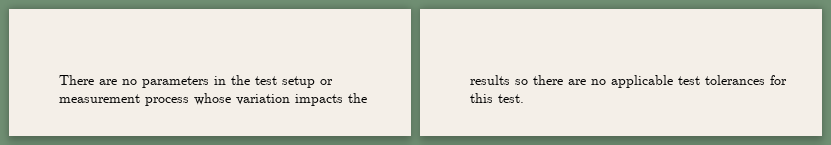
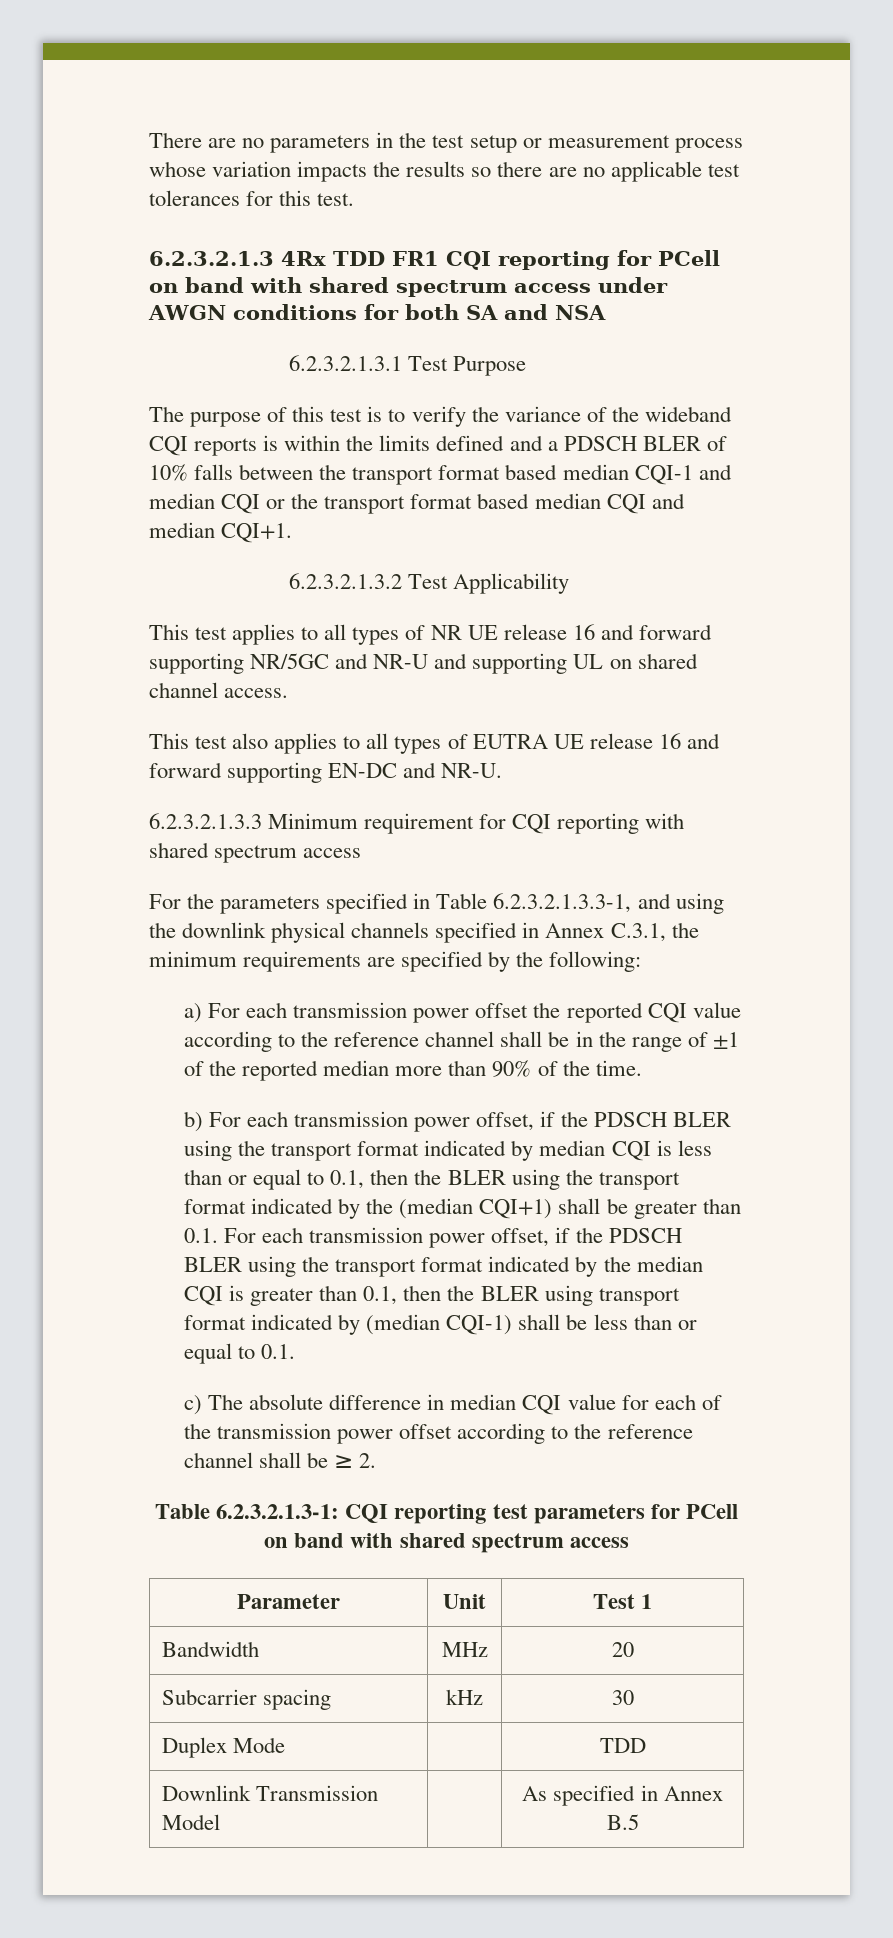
(524, 98) none -> [149,250,720,270] [149,277,668,297] [148,304,606,320] [289,355,527,376] [149,406,732,427] [149,435,727,456] [149,464,732,485] [149,493,685,514] [149,522,293,543] [289,573,570,594] [149,624,712,645] [149,653,698,674] [149,682,289,698] [149,733,720,754] [149,762,503,783] [149,813,685,834] [149,842,362,863] [149,893,724,914] [149,922,699,943] [149,951,642,972] [184,1002,741,1023] [184,1031,739,1052] [184,1060,642,1081] [184,1111,731,1132] [184,1140,712,1161] [184,1169,680,1190] [184,1198,741,1219] [184,1227,682,1248] [184,1256,703,1277] [184,1285,680,1306] [184,1314,697,1335] [184,1343,296,1364] [184,1394,722,1415] [184,1423,693,1444] [184,1452,377,1468] [155,1504,738,1524] [264,1533,629,1553] [237,1594,340,1609] [443,1594,486,1609] [592,1594,653,1609] [162,1641,260,1657] [441,1642,488,1657] [611,1642,634,1657] [162,1689,332,1710] [446,1689,483,1705] [611,1690,634,1705] [162,1737,286,1758] [599,1738,646,1753] [162,1785,379,1801] [162,1814,221,1830] [522,1785,723,1806] [606,1814,639,1830] // 6.2.3.2.1.3 4Rx TDD FR1 CQI reporting for PCell on band with shared spectrum access under AWGN conditions for both SA and NSA // 6.2.3.2.1.3.1 Test Purpose // The purpose of this test is to verify the variance of the wideband CQI reports is within the limits defined and a PDSCH BLER of 10% falls between the transport format based median CQI-1 and median CQI or the transport format based median CQI and median CQI+1. // 6.2.3.2.1.3.2 Test Applicability // This test applies to all types of NR UE release 16 and forward supporting NR/5GC and NR-U and supporting UL on shared channel access. // This test also applies to all types of EUTRA UE release 16 and forward supporting EN-DC and NR-U. // 6.2.3.2.1.3.3 Minimum requirement for CQI reporting with shared spectrum access // For the parameters specified in Table 6.2.3.2.1.3.3-1, and using the downlink physical channels specified in Annex C.3.1, the minimum requirements are specified by the following: // a) For each transmission power offset the reported CQI value according to the reference channel shall be in the range of ±1 of the reported median more than 90% of the time. // b) For each transmission power offset, if the PDSCH BLER using the transport format indicated by median CQI is less than or equal to 0.1, then the BLER using the transport format indicated by the (median CQI+1) shall be greater than 0.1. For each transmission power offset, if the PDSCH BLER using the transport format indicated by the median CQI is greater than 0.1, then the BLER using transport format indicated by (median CQI-1) shall be less than or equal to 0.1. // c) The absolute difference in median CQI value for each of the transmission power offset according to the reference channel shall be ≥ 2. // Table 6.2.3.2.1.3-1: CQI reporting test parameters for PCell on band with shared spectrum access // Parameter | Unit | Test 1 // Bandwidth | MHz | 20 // Subcarrier spacing | kHz | 30 // Duplex Mode | | TDD // Downlink Transmission Model | | As specified in Annex B.5

